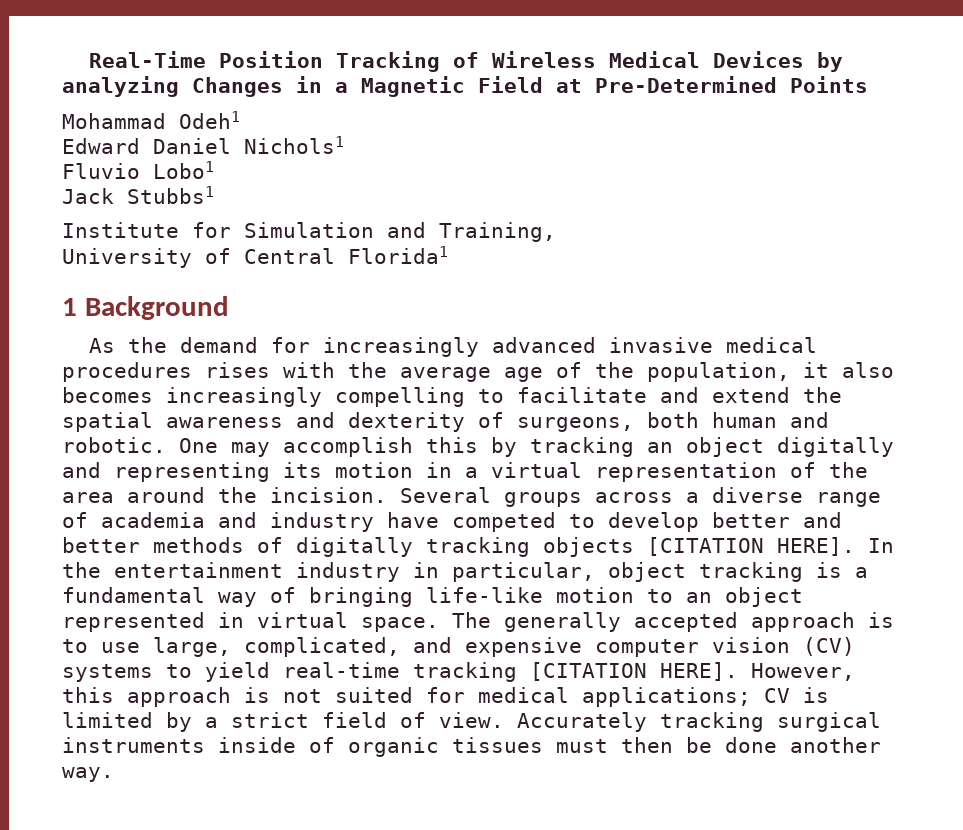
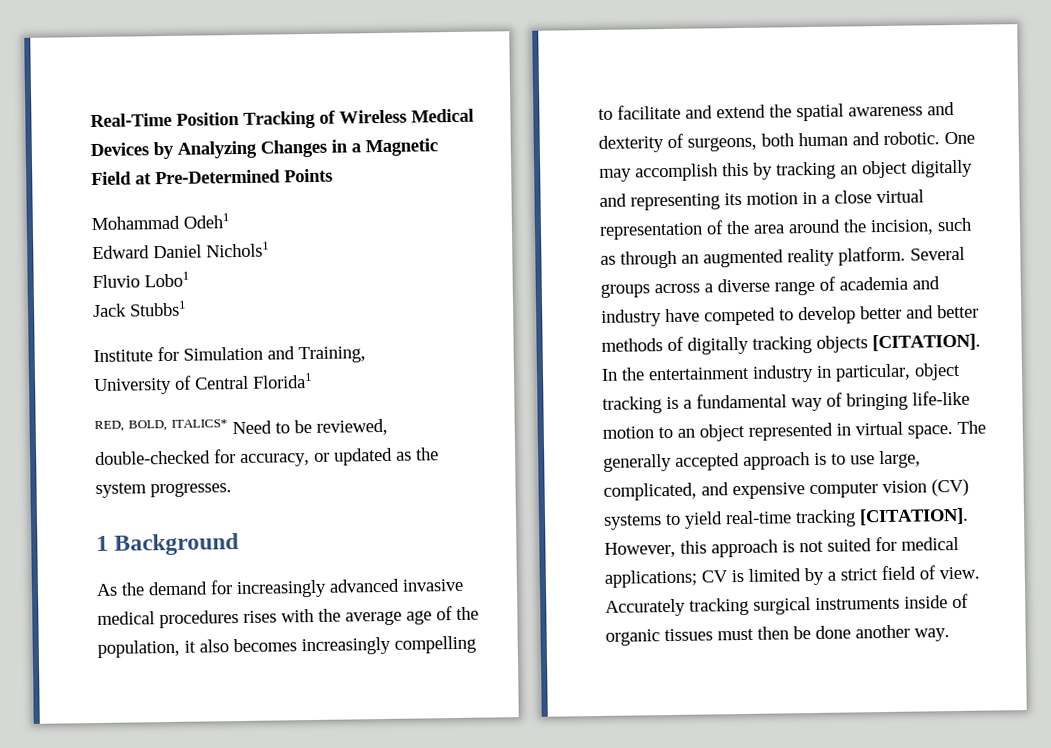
[62,76,179,97] analyzing -> [177,140,257,159] Analyzing
(448, 255) none -> [94,418,388,436] [95,447,439,467] [95,482,232,499] // RED, BOLD, ITALICS* Need to be reviewed, double-checked for accuracy, or updated as the system progresses.
(478, 472) none -> [834,190,872,204] close
[270,487,387,503] incision. -> [870,217,972,236] [600,246,906,269] incision, such as through an augmented reality platform.
[647,537,855,556] [CITATION HERE]. -> [872,333,981,352] [CITATION].
[530,662,738,681] [CITATION HERE]. -> [859,507,969,526] [CITATION].

